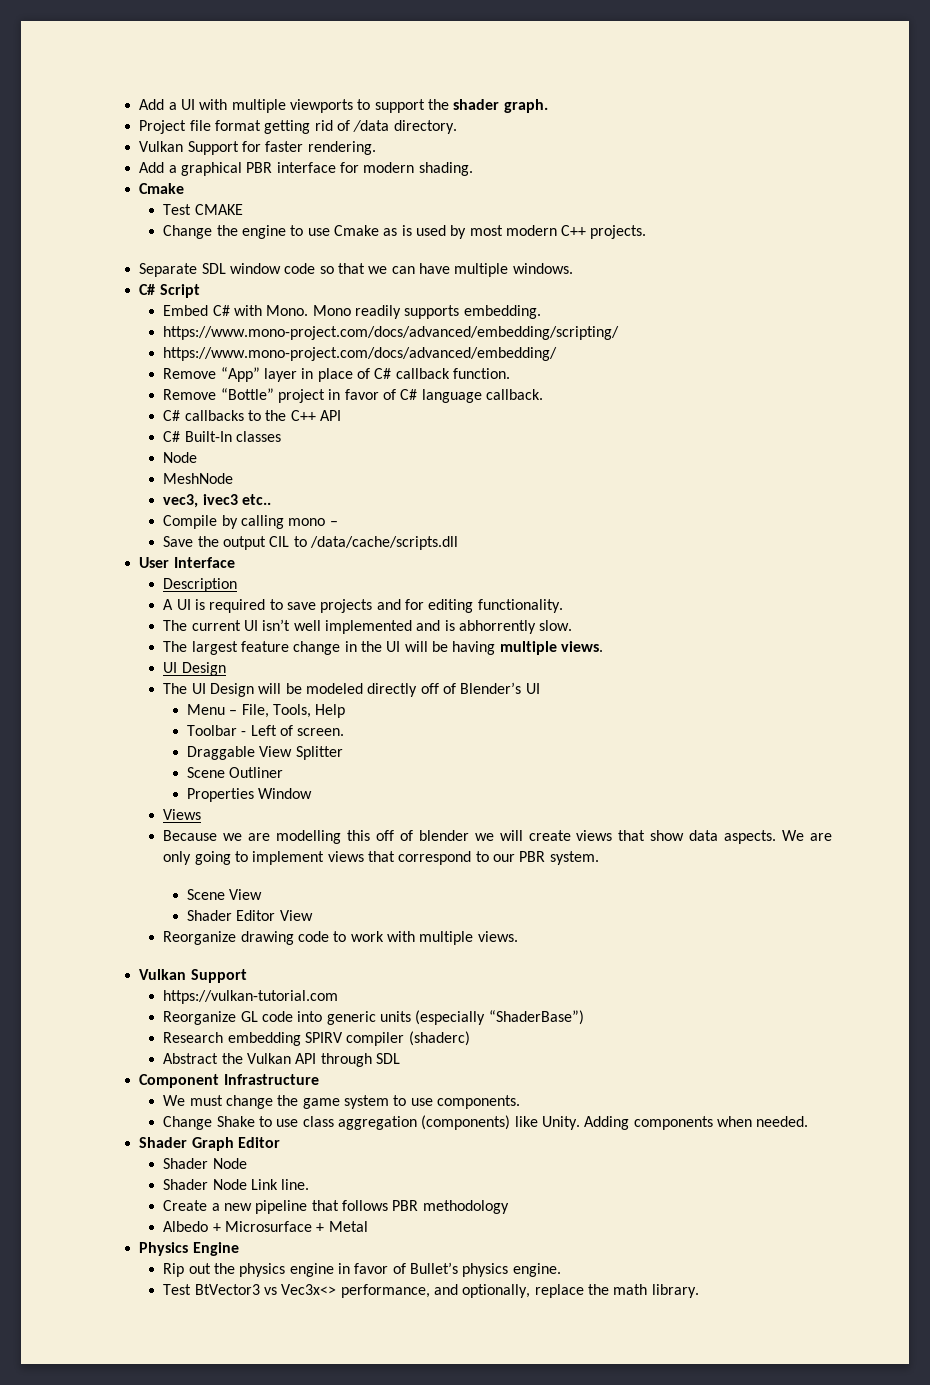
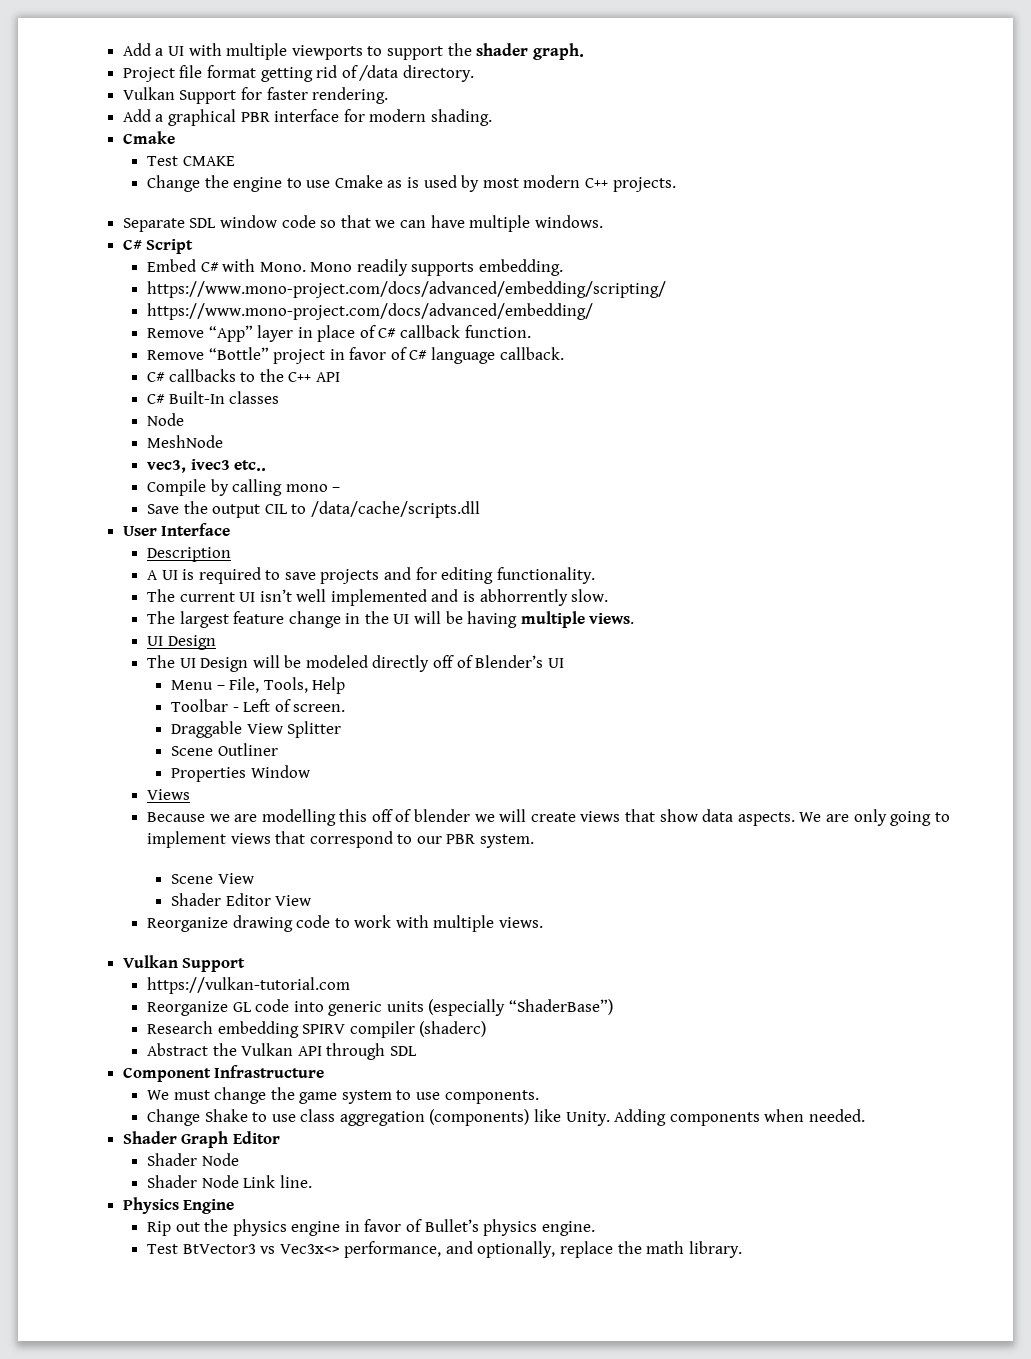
[163,1200,509,1214] [163,1221,368,1232] // Create a new pipeline that follows PBR methodology // Albedo + Microsurface + Metal -> (312, 1181) none

